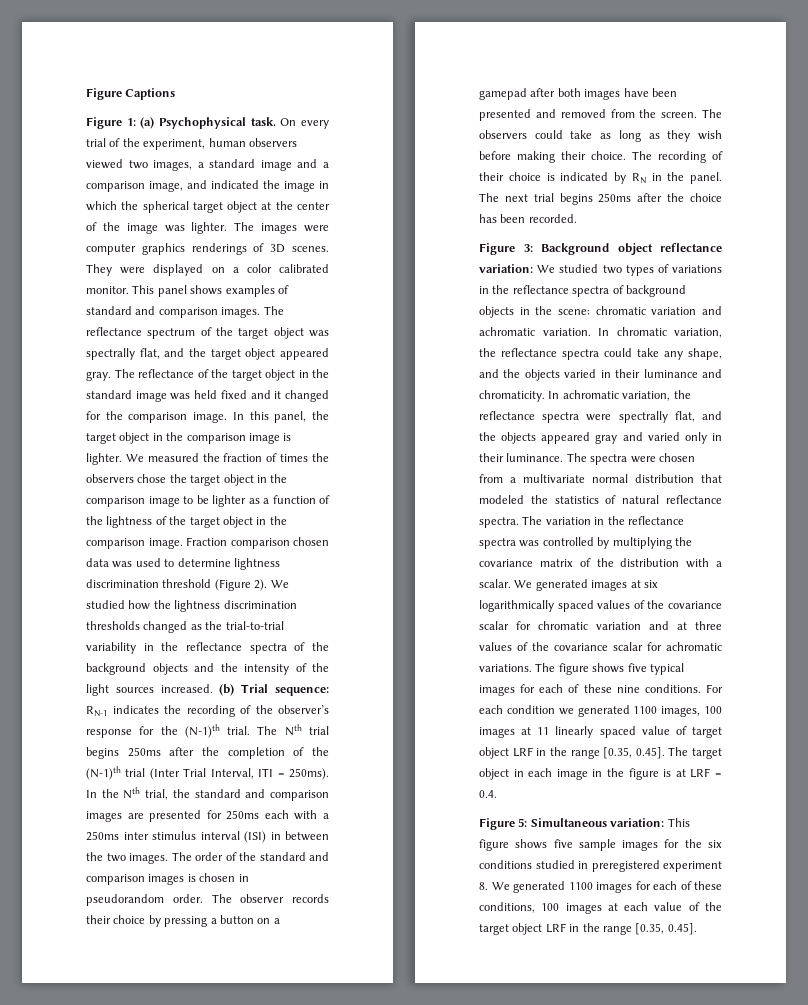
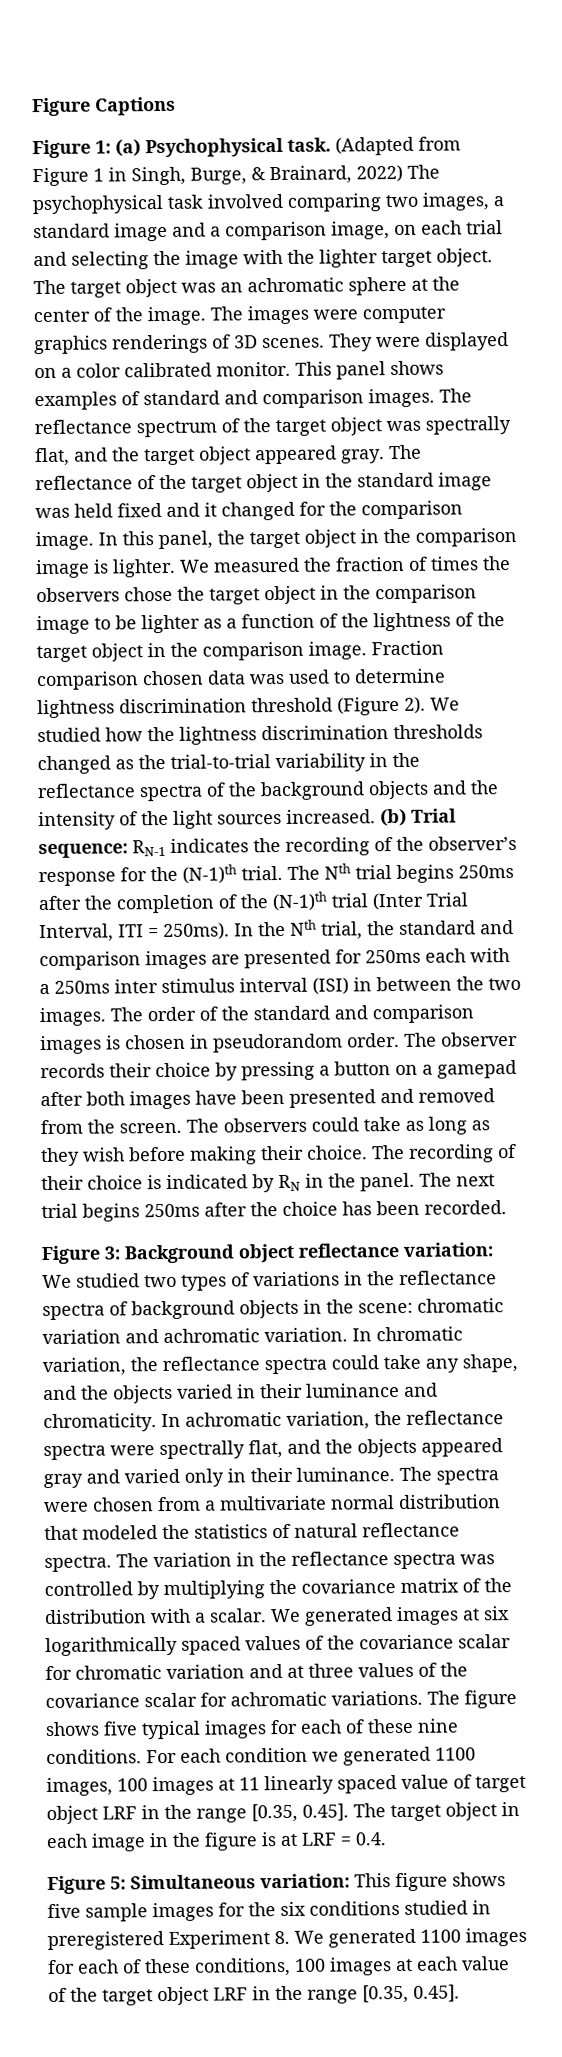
[280,118,329,129] [86,138,297,150] [86,159,123,169] On every trial of the experiment, human observers viewed -> [335,136,461,156] [32,164,440,187] [32,193,382,215] (Adapted from Figure 1 in Singh, Burge, & Brainard, 2022) The psychophysical task involved comparing
[187,180,329,192] [86,201,258,213] and indicated the image in which the spherical target object -> [394,220,503,236] [33,248,493,270] [33,276,407,298] on each trial and selecting the image with the lighter target object. The target object was an achromatic sphere
[126,222,228,234] image was lighter. -> [147,306,206,326] image.
[663,861,722,872] experiment -> [168,1930,270,1949] Experiment

